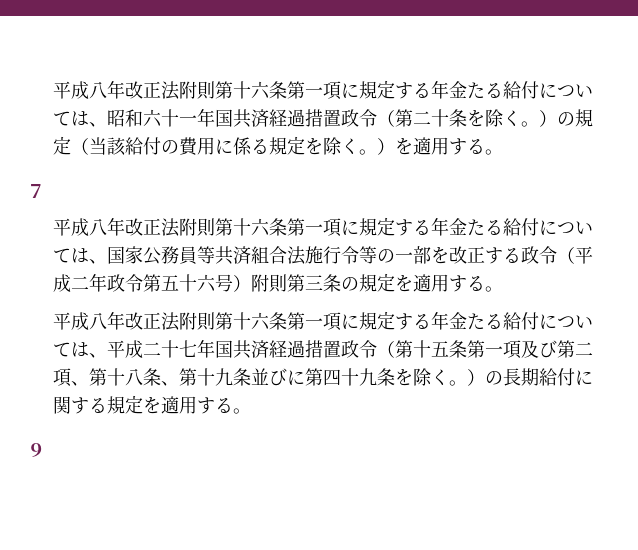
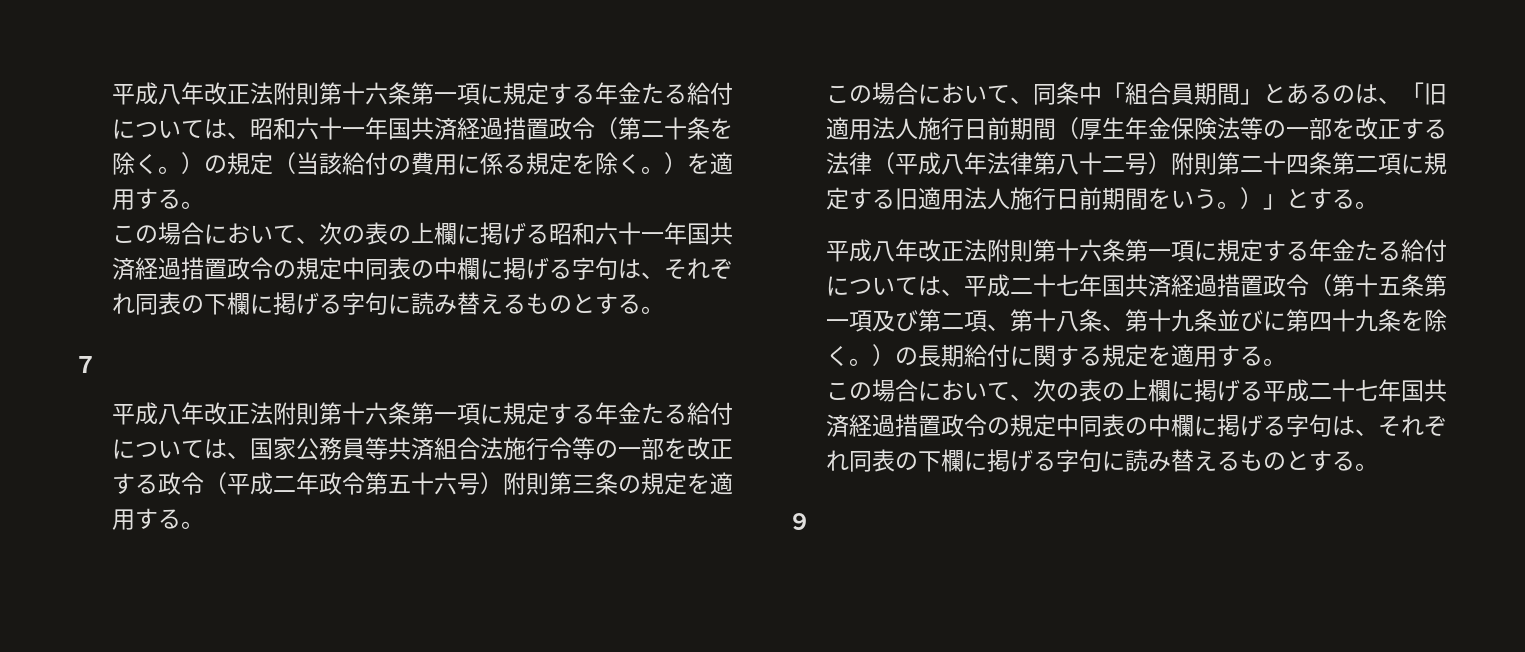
(504, 152) none -> [111,222,733,245] [111,257,733,280] [111,292,664,315] // この場合において、次の表の上欄に掲げる昭和六十一年国共済経過措置政令の規定中同表の中欄に掲げる字句は、それぞれ同表の下欄に掲げる字句に読み替えるものとする。
(504, 289) none -> [825,82,1447,105] [825,117,1447,140] [825,152,1447,175] [825,187,1378,210] // この場合において、同条中「組合員期間」とあるのは、「旧適用法人施行日前期間（厚生年金保険法等の一部を改正する法律（平成八年法律第八十二号）附則第二十四条第二項に規定する旧適用法人施行日前期間をいう。）」とする。
(252, 411) none -> [825,379,1447,402] [825,414,1447,437] [825,449,1378,472] // この場合において、次の表の上欄に掲げる平成二十七年国共済経過措置政令の規定中同表の中欄に掲げる字句は、それぞれ同表の下欄に掲げる字句に読み替えるものとする。

